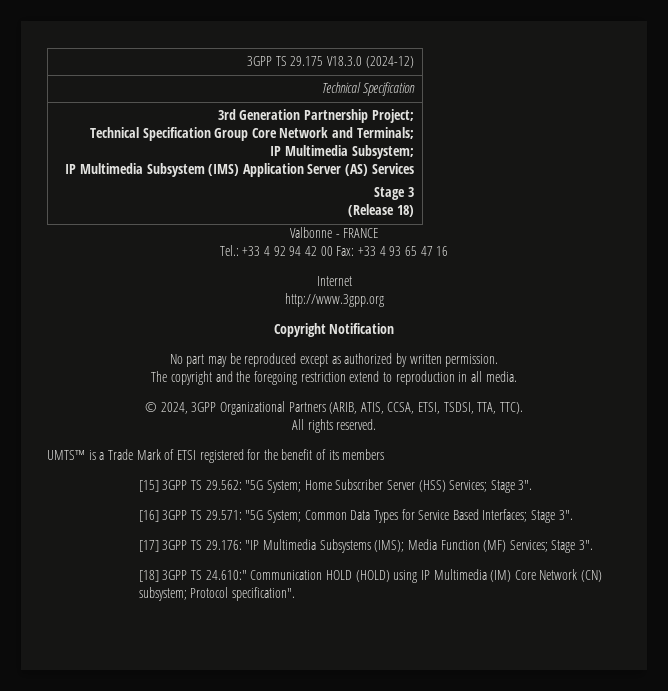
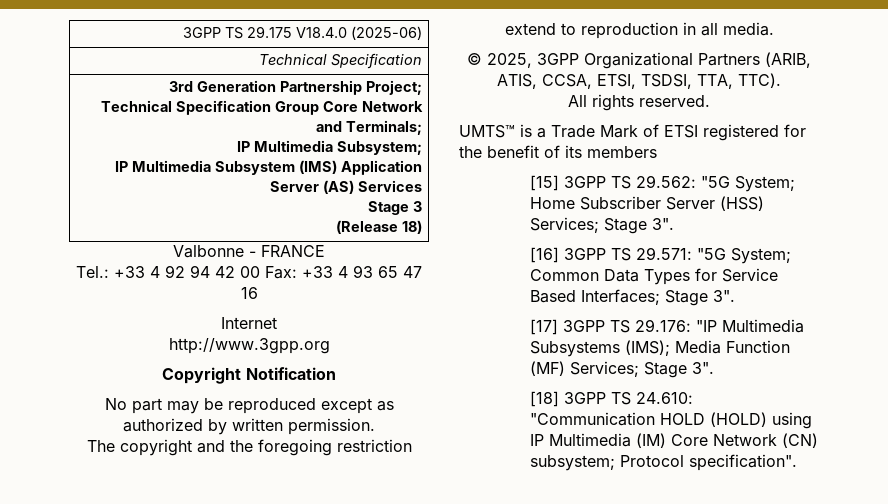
[327,56,414,68] V18.3.0 (2024-12) -> [296,26,423,40] V18.4.0 (2025-06)
[160,402,188,414] 2024, -> [487,53,532,68] 2025,
[205,570,323,580] 24.610:" Communication -> [636,392,694,404] [530,412,656,426] 24.610: "Communication

